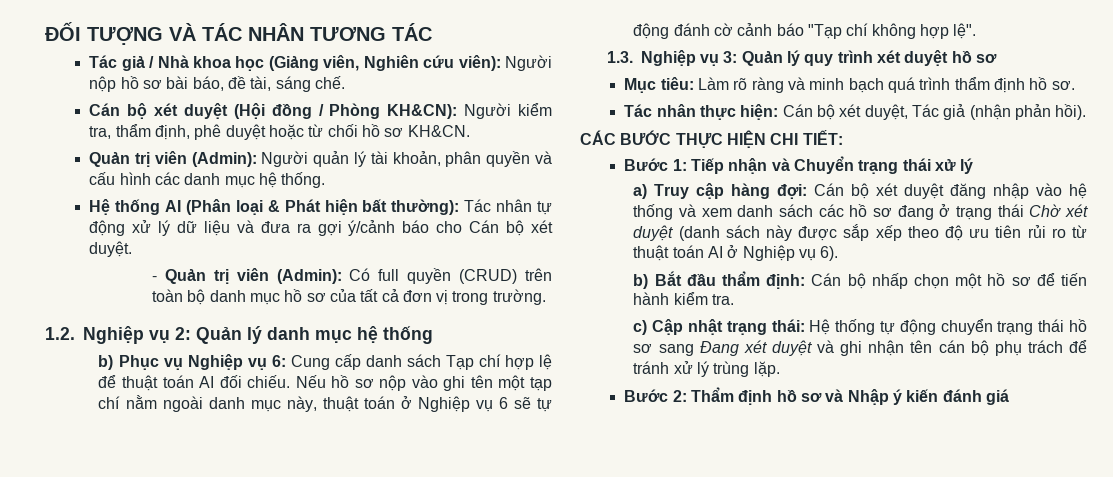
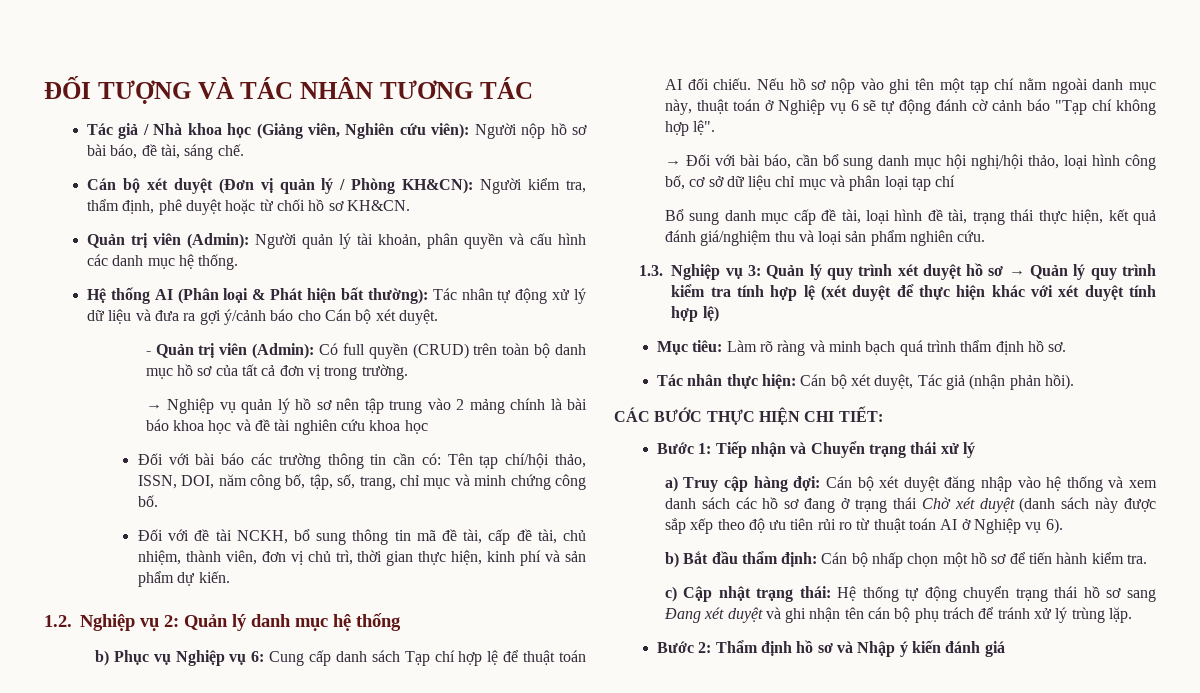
[233,103,312,119] (Hội đồng -> [218,178,334,194] (Đơn vị quản lý
(546, 297) none -> [145,398,587,414] [145,419,428,435] [137,453,586,469] [137,474,586,490] [137,495,158,507] [137,529,586,545] [137,550,587,566] [137,571,230,587] // → Nghiệp vụ quản lý hồ sơ nên tập trung vào 2 mảng chính là bài báo khoa học và đề tài nghiên cứu khoa học // Đối với bài báo các trường thông tin cần có: Tên tạp chí/hội thảo, ISSN, DOI, năm công bố, tập, số, trang, chỉ mục và minh chứng công bố. // Đối với đề tài NCKH, bổ sung thông tin mã đề tài, cấp đề tài, chủ nhiệm, thành viên, đơn vị chủ trì, thời gian thực hiện, kinh phí và sản phẩm dự kiến.
(977, 31) none -> [664,154,1156,170] [664,175,956,191] [664,209,1156,225] [664,230,986,246] // → Đối với bài báo, cần bổ sung danh mục hội nghị/hội thảo, loại hình công bố, cơ sở dữ liệu chỉ mục và phân loại tạp chí // Bổ sung danh mục cấp đề tài, loại hình đề tài, trạng thái thực hiện, kết quả đánh giá/nghiệm thu và loại sản phẩm nghiên cứu.
(997, 58) none -> [1008,264,1157,280] [671,284,1156,301] [671,306,719,322] → Quản lý quy trình kiểm tra tính hợp lệ (xét duyệt để thực hiện khác với xét duyệt tính hợp lệ)

